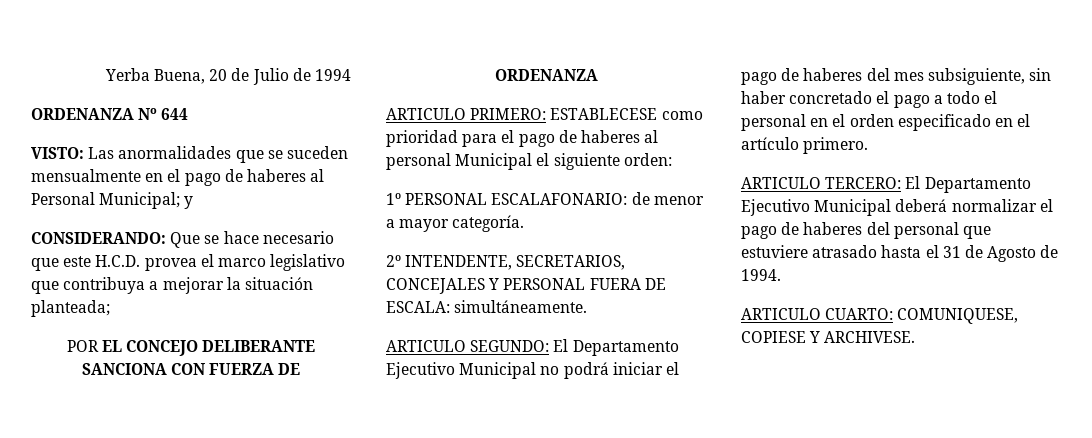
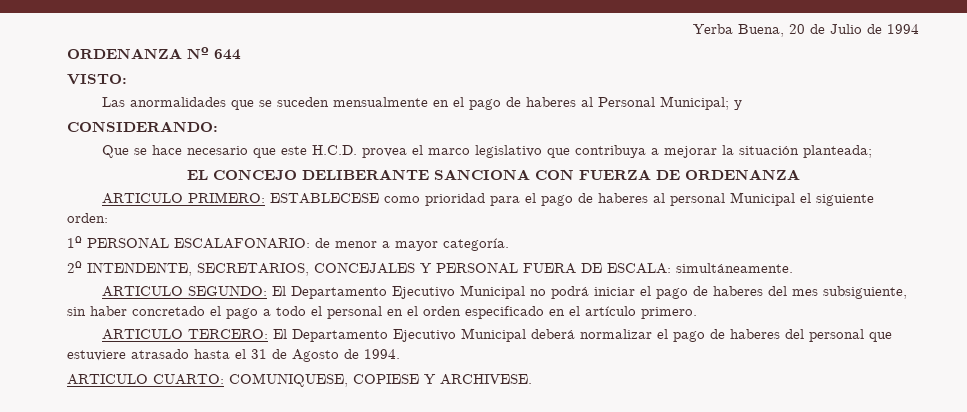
(84, 153) none -> (127, 79) //
(166, 238) none -> (218, 126) //
[66,340,99,352] POR -> (872, 151) none

